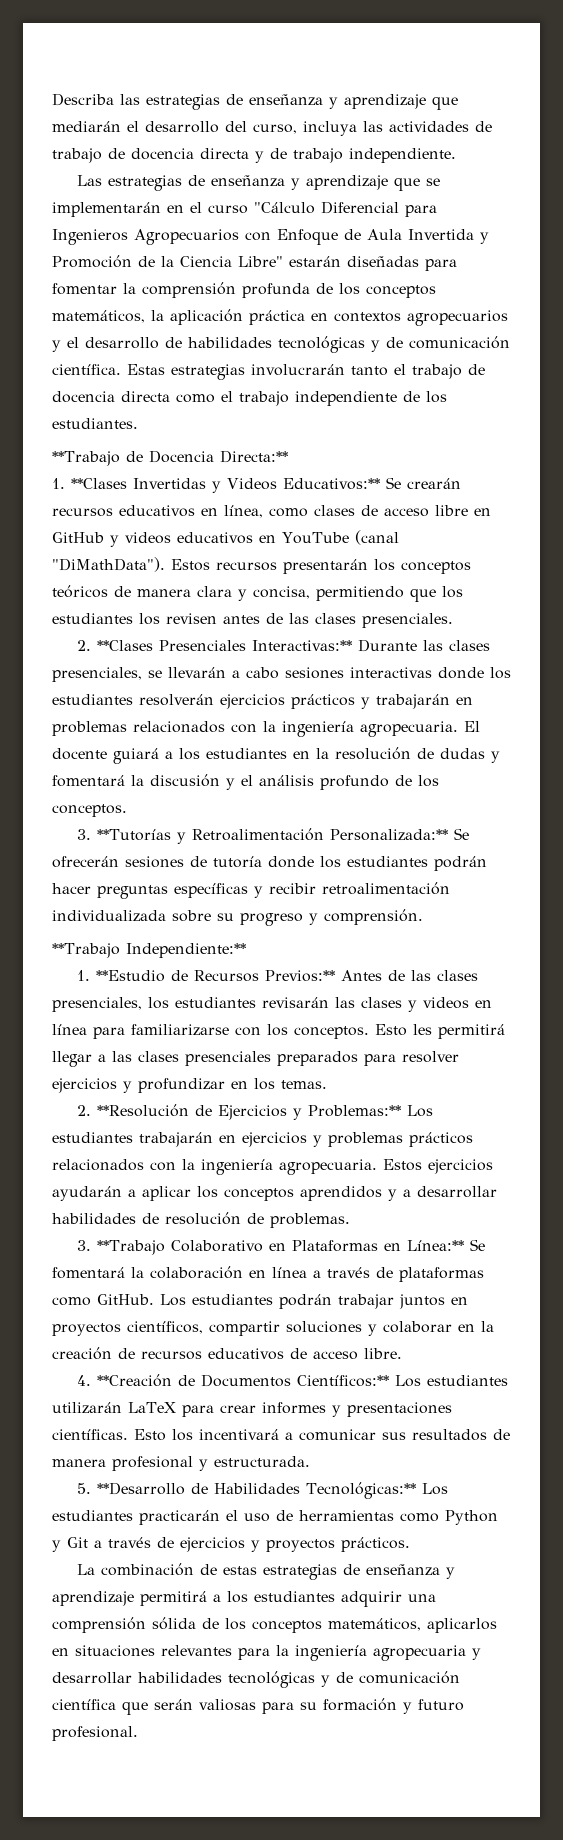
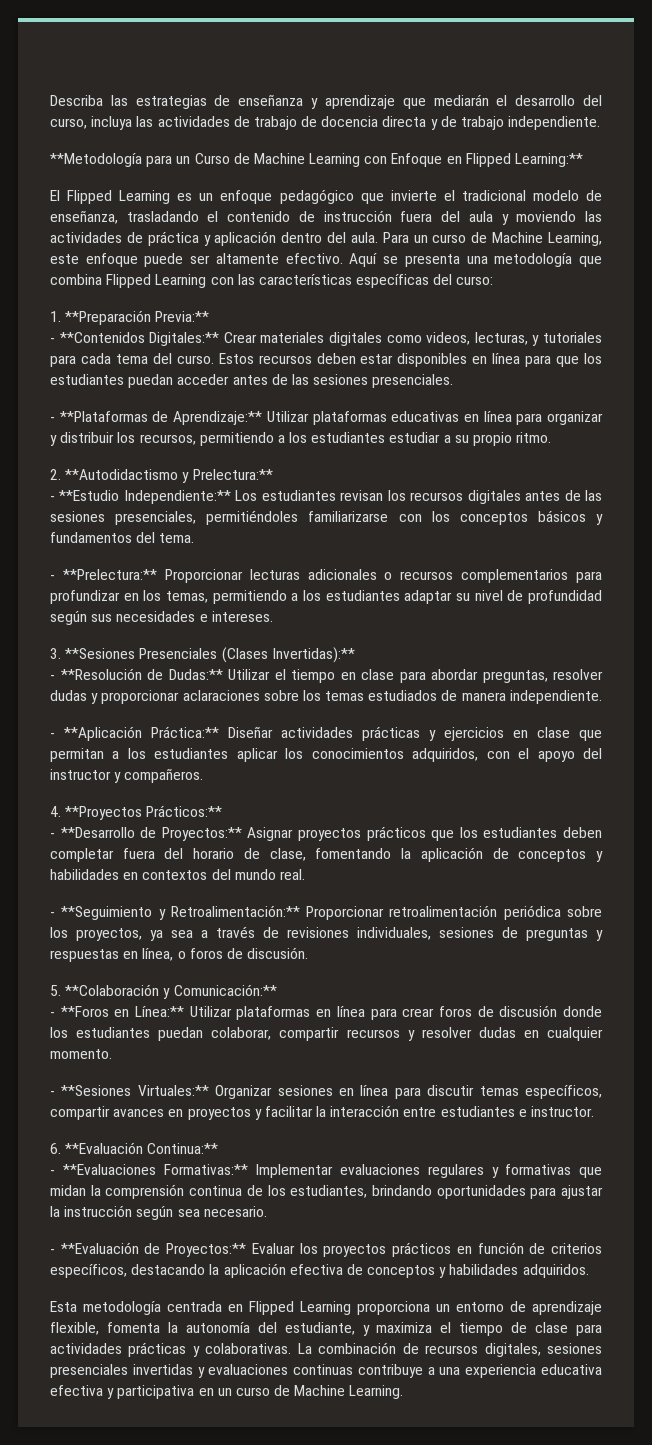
[76,175,440,191] [52,201,437,217] [52,229,489,245] [52,255,457,271] [52,282,436,298] [52,309,508,326] [52,336,510,353] [52,364,485,380] [52,391,447,406] [52,418,138,429] [52,450,288,466] [52,477,461,493] [52,505,491,518] [52,530,399,547] [52,557,471,574] [52,585,463,602] [52,613,356,625] Las estrategias de enseñanza y aprendizaje que se implementarán en el curso "Cálculo Diferencial para Ingenieros Agropecuarios con Enfoque de Aula Invertida y Promoción de la Ciencia Libre" estarán diseñadas para fomentar la comprensión profunda de los conceptos matemáticos, la aplicación práctica en contextos agropecuarios y el desarrollo de habilidades tecnológicas y de comunicación científica. Estas estrategias involucrarán tanto el trabajo de docencia directa como el trabajo independiente de los estudiantes. // **Trabajo de Docencia Directa:** // 1. **Clases Invertidas y Videos Educativos:** Se crearán recursos educativos en línea, como clases de acceso libre en GitHub y videos educativos en YouTube (canal "DiMathData"). Estos recursos presentarán los conceptos teóricos de manera clara y concisa, permitiendo que los estudiantes los revisen antes de las clases -> [50,153,584,167] [50,189,602,204] [50,210,603,225] [50,231,603,246] [50,253,603,267] [50,274,494,288] [50,310,210,325] [50,332,603,346] [50,353,603,367] [50,374,369,388] **Metodología para un Curso de Machine Learning con Enfoque en Flipped Learning:** // El Flipped Learning es un enfoque pedagógico que invierte el tradicional modelo de enseñanza, trasladando el contenido de instrucción fuera del aula y moviendo las actividades de práctica y aplicación dentro del aula. Para un curso de Machine Learning, este enfoque puede ser altamente efectivo. Aquí se presenta una metodología que combina Flipped Learning con las características específicas del curso: // 1. **Preparación Previa:** // - **Contenidos Digitales:** Crear materiales digitales como videos, lecturas, y tutoriales para cada tema del curso. Estos recursos deben estar disponibles en línea para que los estudiantes puedan acceder antes de las sesiones
[76,639,490,652] [52,667,511,682] [52,694,473,709] [52,721,480,737] [52,747,500,764] [52,774,439,790] [52,804,127,817] [76,828,469,844] [52,856,487,871] [52,882,450,899] [52,909,423,926] [52,943,246,958] [76,970,478,982] [52,997,492,1012] [52,1024,505,1039] [52,1051,459,1067] [52,1078,327,1093] [76,1104,433,1120] [52,1132,473,1147] [52,1159,493,1175] [52,1186,497,1201] [52,1212,350,1228] [76,1239,485,1255] [52,1266,484,1282] [52,1294,468,1309] [52,1321,494,1336] [52,1347,402,1360] [76,1374,508,1387] [52,1402,452,1417] [52,1429,510,1441] [52,1456,310,1471] [76,1482,448,1499] [52,1510,498,1525] [52,1537,410,1552] [76,1563,455,1580] [52,1591,436,1607] [52,1617,497,1633] [52,1645,481,1661] [52,1671,460,1688] [52,1698,464,1715] [52,1726,138,1741] 2. **Clases Presenciales Interactivas:** Durante las clases presenciales, se llevarán a cabo sesiones interactivas donde los estudiantes resolverán ejercicios prácticos y trabajarán en problemas relacionados con la ingeniería agropecuaria. El docente guiará a los estudiantes en la resolución de dudas y fomentará la discusión y el análisis profundo de los conceptos. // 3. **Tutorías y Retroalimentación Personalizada:** Se ofrecerán sesiones de tutoría donde los estudiantes podrán hacer preguntas específicas y recibir retroalimentación individualizada sobre su progreso y comprensión. // **Trabajo Independiente:** // 1. **Estudio de Recursos Previos:** Antes de las clases presenciales, los estudiantes revisarán las clases y videos en línea para familiarizarse con los conceptos. Esto les permitirá llegar a las clases presenciales preparados para resolver ejercicios y profundizar en los temas. // 2. **Resolución de Ejercicios y Problemas:** Los estudiantes trabajarán en ejercicios y problemas prácticos relacionados con la ingeniería agropecuaria. Estos ejercicios ayudarán a aplicar los conceptos aprendidos y a desarrollar habilidades de resolución de problemas. // 3. **Trabajo Colaborativo en Plataformas en Línea:** Se fomentará la colaboración en línea a través de plataformas como GitHub. Los estudiantes podrán trabajar juntos en proyectos científicos, compartir soluciones y colaborar en la creación de recursos educativos de acceso libre. // 4. **Creación de Documentos Científicos:** Los estudiantes utilizarán LaTeX para crear informes y presentaciones científicas. Esto los incentivará a comunicar sus resultados de manera profesional y estructurada. // 5. **Desarrollo de Habilidades Tecnológicas:** Los estudiantes practicarán el uso de herramientas como Python y Git a través de ejercicios y proyectos prácticos. // La combinación de estas estrategias de enseñanza y aprendizaje permitirá a los estudiantes adquirir una comprensión sólida de los conceptos matemáticos, aplicarlos en situaciones relevantes para la ingeniería agropecuaria y desarrollar habilidades tecnológicas y de comunicación científica que serán valiosas para su formación y futuro profesional. -> [50,411,603,425] [50,432,552,446] [50,469,273,483] [50,490,602,504] [50,510,603,525] [50,532,195,543] [50,569,602,583] [50,590,603,604] [50,611,273,625] [50,647,355,663] [50,668,603,683] [50,690,602,704] [50,726,602,741] [50,748,602,762] [50,768,204,783] [50,805,223,820] [50,826,603,841] [50,847,603,862] [50,869,305,880] [50,905,602,920] [50,926,603,941] [50,947,309,962] [50,984,277,999] [50,1005,602,1020] [50,1027,604,1041] [50,1049,112,1059] [50,1085,602,1099] [50,1105,595,1120] [50,1142,219,1154] [50,1164,602,1178] [50,1184,603,1199] [50,1205,267,1220] [50,1242,603,1257] [50,1263,589,1278] [50,1301,602,1315] [50,1322,602,1336] [50,1342,603,1357] [50,1364,602,1378] [50,1385,404,1399] - **Plataformas de Aprendizaje:** Utilizar plataformas educativas en línea para organizar y distribuir los recursos, permitiendo a los estudiantes estudiar a su propio ritmo. // 2. **Autodidactismo y Prelectura:** // - **Estudio Independiente:** Los estudiantes revisan los recursos digitales antes de las sesiones presenciales, permitiéndoles familiarizarse con los conceptos básicos y fundamentos del tema. // - **Prelectura:** Proporcionar lecturas adicionales o recursos complementarios para profundizar en los temas, permitiendo a los estudiantes adaptar su nivel de profundidad según sus necesidades e intereses. // 3. **Sesiones Presenciales (Clases Invertidas):** // - **Resolución de Dudas:** Utilizar el tiempo en clase para abordar preguntas, resolver dudas y proporcionar aclaraciones sobre los temas estudiados de manera independiente. // - **Aplicación Práctica:** Diseñar actividades prácticas y ejercicios en clase que permitan a los estudiantes aplicar los conocimientos adquiridos, con el apoyo del instructor y compañeros. // 4. **Proyectos Prácticos:** // - **Desarrollo de Proyectos:** Asignar proyectos prácticos que los estudiantes deben completar fuera del horario de clase, fomentando la aplicación de conceptos y habilidades en contextos del mundo real. // - **Seguimiento y Retroalimentación:** Proporcionar retroalimentación periódica sobre los proyectos, ya sea a través de revisiones individuales, sesiones de preguntas y respuestas en línea, o foros de discusión. // 5. **Colaboración y Comunicación:** // - **Foros en Línea:** Utilizar plataformas en línea para crear foros de discusión donde los estudiantes puedan colaborar, compartir recursos y resolver dudas en cualquier momento. // - **Sesiones Virtuales:** Organizar sesiones en línea para discutir temas específicos, compartir avances en proyectos y facilitar la interacción entre estudiantes e instructor. // 6. **Evaluación Continua:** // - **Evaluaciones Formativas:** Implementar evaluaciones regulares y formativas que midan la comprensión continua de los estudiantes, brindando oportunidades para ajustar la instrucción según sea necesario. // - **Evaluación de Proyectos:** Evaluar los proyectos prácticos en función de criterios específicos, destacando la aplicación efectiva de conceptos y habilidades adquiridos. // Esta metodología centrada en Flipped Learning proporciona un entorno de aprendizaje flexible, fomenta la autonomía del estudiante, y maximiza el tiempo de clase para actividades prácticas y colaborativas. La combinación de recursos digitales, sesiones presenciales invertidas y evaluaciones continuas contribuye a una experiencia educativa efectiva y participativa en un curso de Machine Learning.

